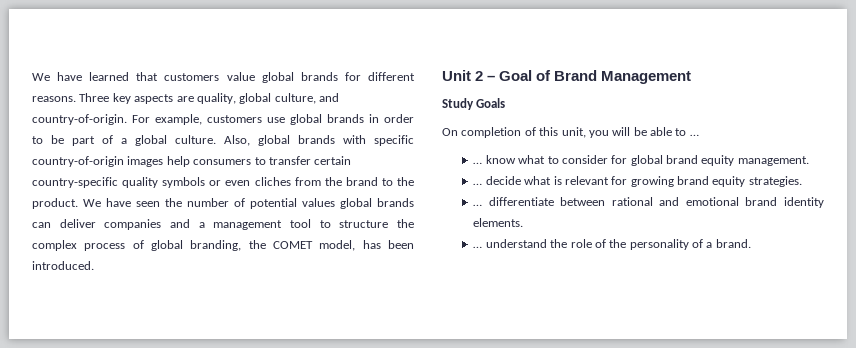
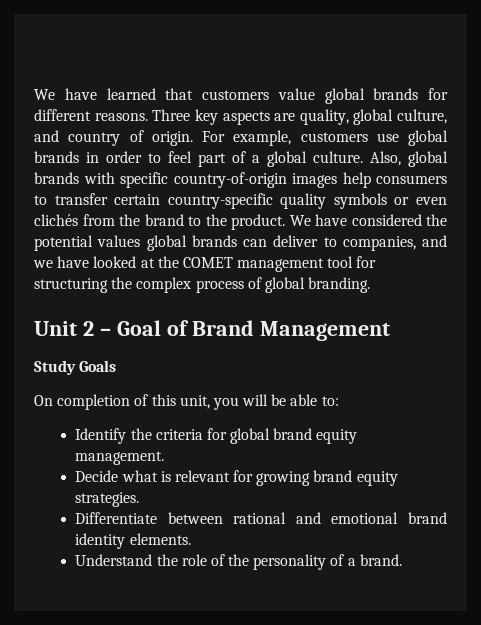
[32,114,127,125] country-of-origin. -> [68,130,193,146] country of origin.
[51,135,64,144] be -> [168,151,192,163] feel
[254,177,291,186] cliches -> [34,214,78,226] clichés
[136,198,245,207] seen the number of -> [351,214,447,226] considered the
[104,219,389,230] companies and a management tool to structure -> [323,235,447,251] [33,256,377,272] [34,278,108,293] to companies, and we have looked at the COMET management tool for structuring
[190,240,414,251] [32,261,94,270] branding, the COMET model, has been introduced. -> [308,277,371,293] branding.
[675,128,699,136] [473,155,608,164] to … // … know what to consider -> [321,396,339,406] [75,428,203,444] to: // Identify the criteria
[473,176,521,185] … decide -> [75,470,119,482] Decide
[473,197,554,206] … differentiate -> [75,512,158,524] Differentiate
[473,239,547,248] … understand -> [75,554,153,566] Understand

